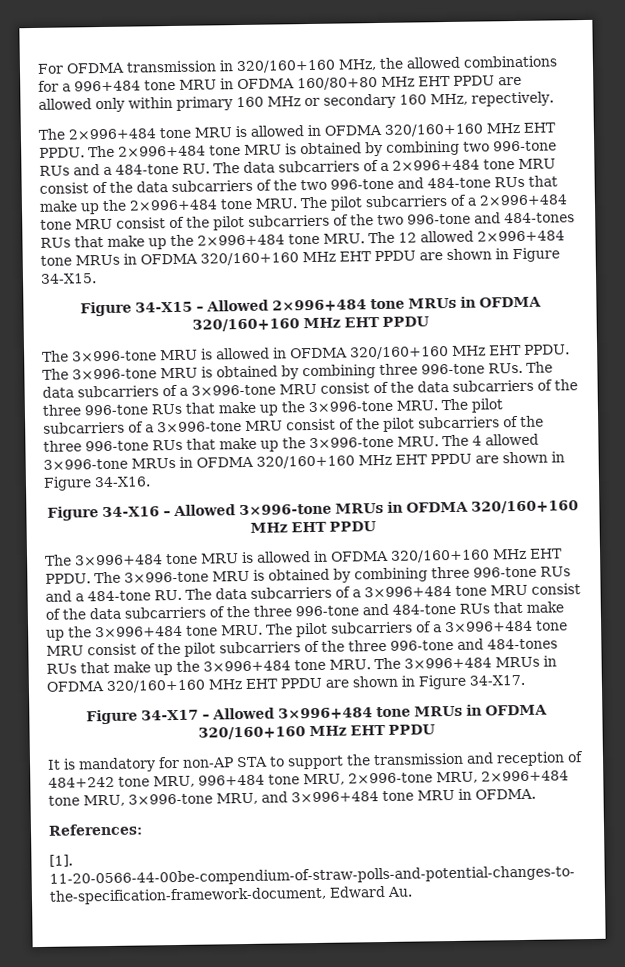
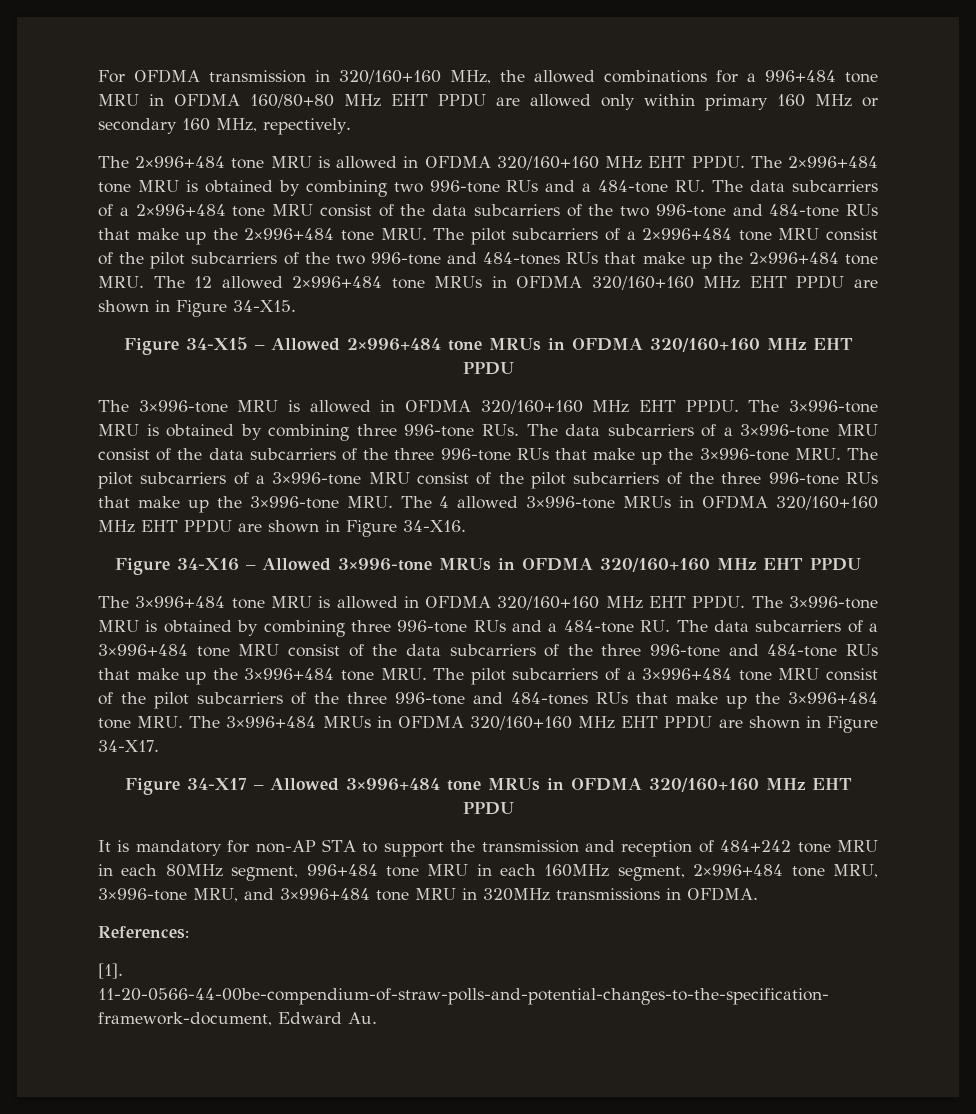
[153,771,478,788] MRU, 996+484 tone MRU, 2×996-tone MRU, -> [836,840,878,852] [98,864,685,881] MRU in each 80MHz segment, 996+484 tone MRU in each 160MHz segment,
(472, 794) none -> [483,888,681,901] 320MHz transmissions in

